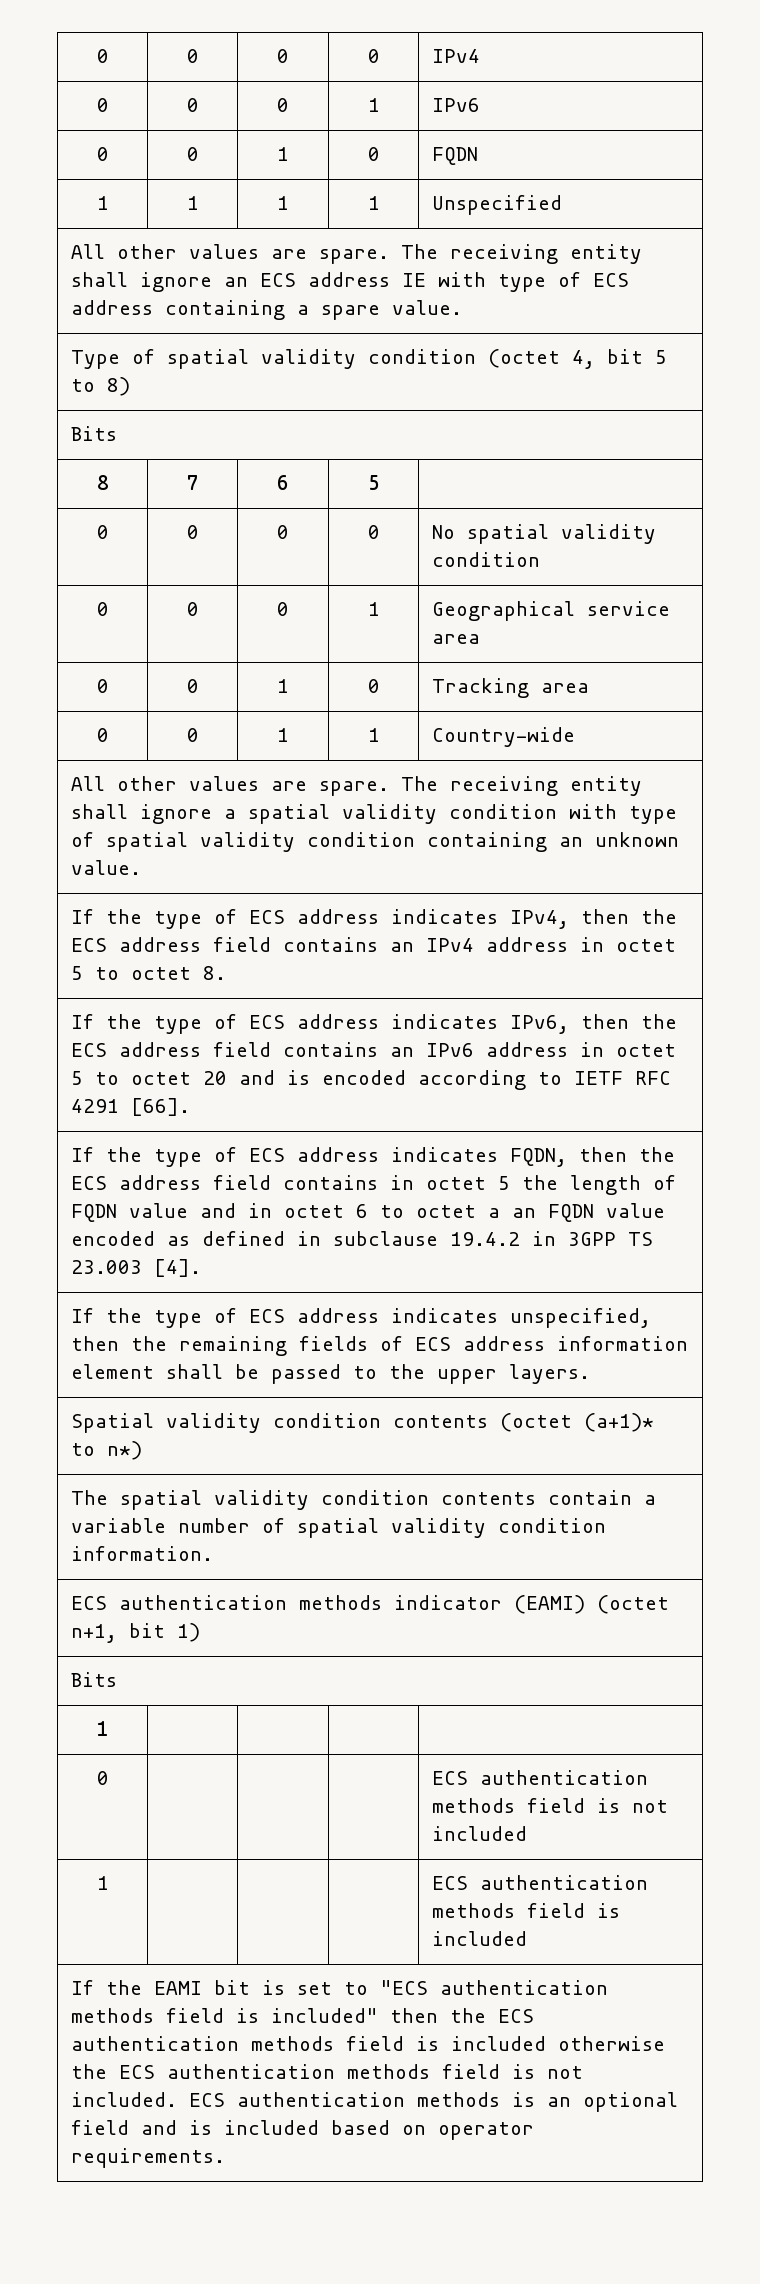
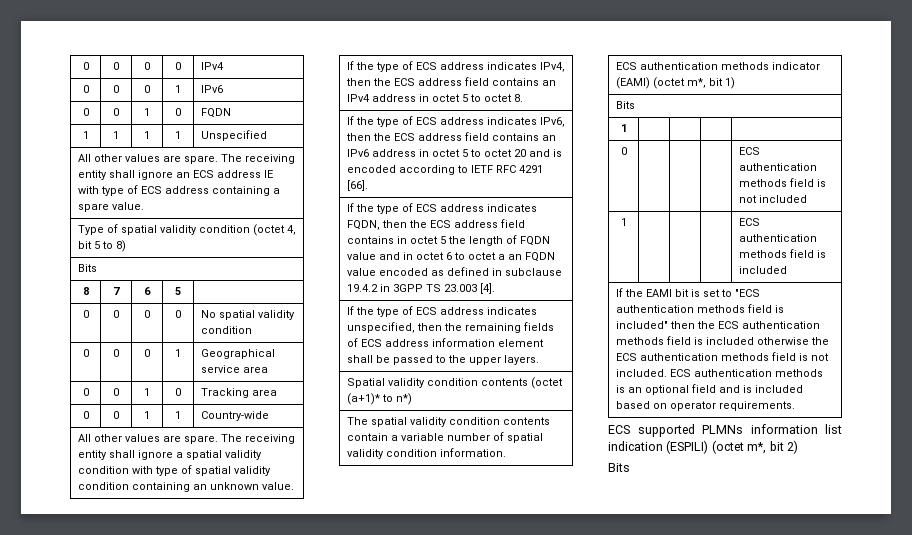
[70,1624,117,1643] n+1, -> [686,78,706,88] m*,
(225, 2158) none -> [608,424,842,437] [608,440,798,454] [608,463,630,472] // ECS supported PLMNs information list indication (ESPILI) (octet m*, bit 2) // Bits

